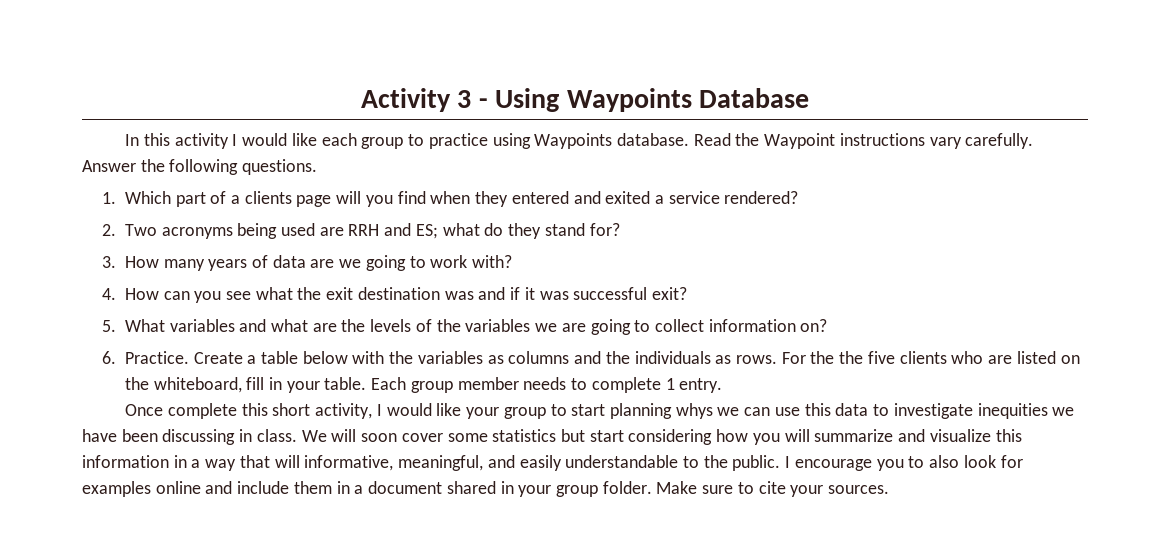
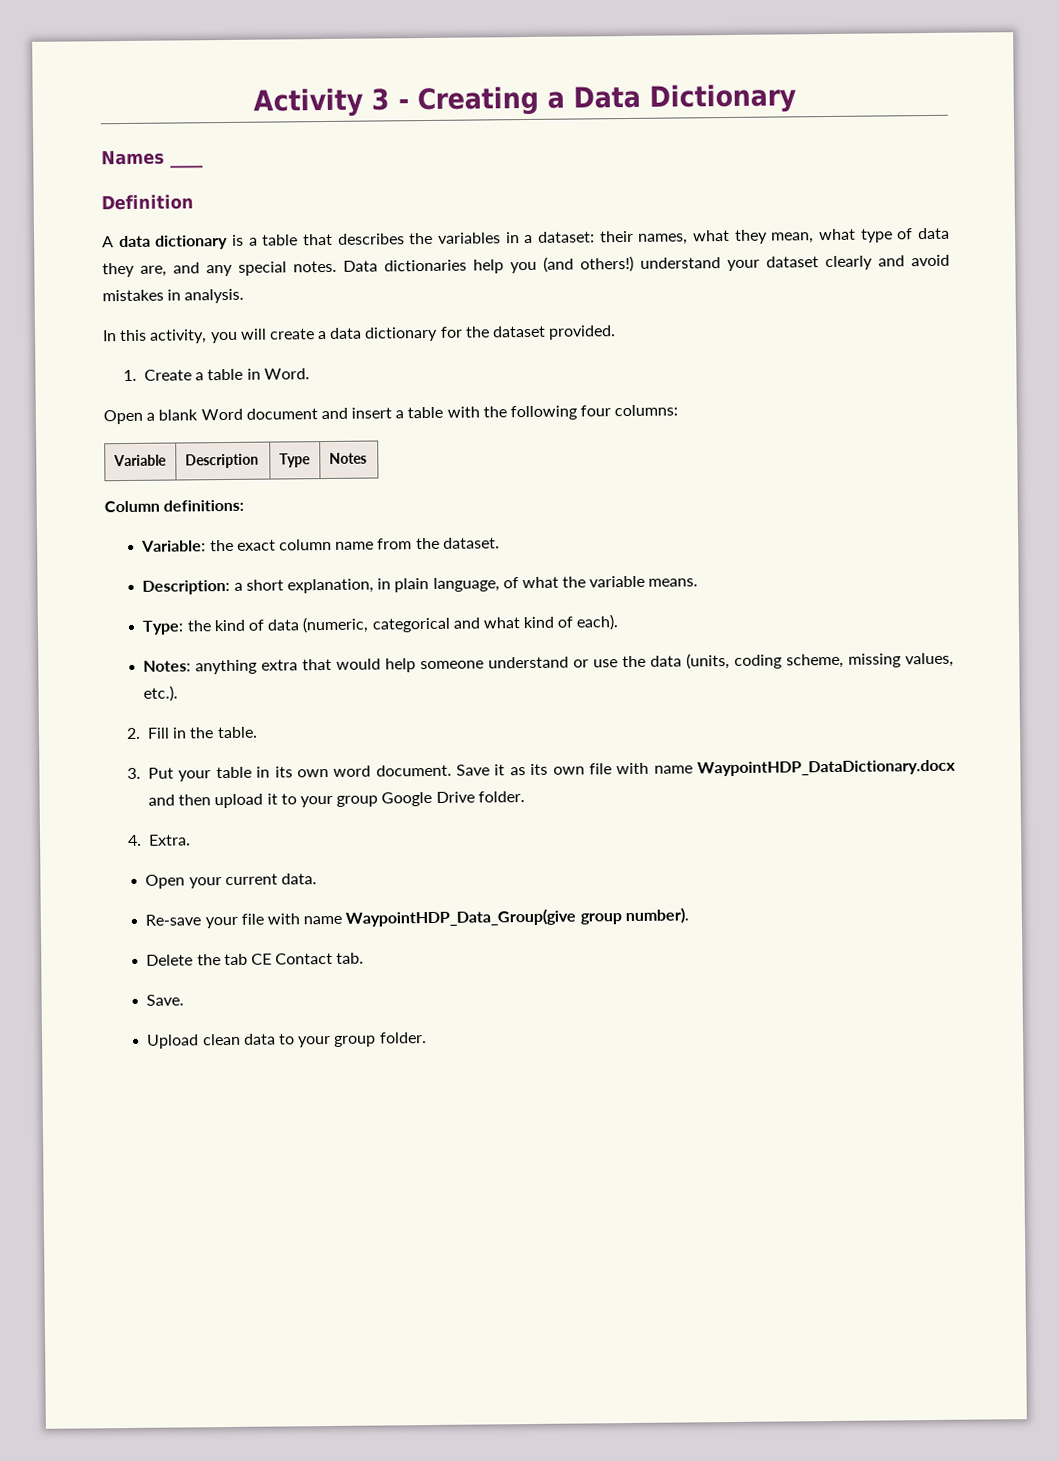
[495,88,810,112] [125,133,1034,149] [82,159,318,175] [102,191,799,207] [102,223,620,239] [102,255,513,271] [102,287,687,303] [102,319,828,335] [102,351,1080,364] [124,377,723,393] [125,403,1075,419] [82,429,1022,445] [82,455,1023,471] [82,481,890,497] Using Waypoints Database // In this activity I would like each group to practice using Waypoints database. Read the Waypoint instructions vary carefully. Answer the following questions. // 1. Which part of a clients page will you find when they entered and exited a service rendered? // 2. Two acronyms being used are RRH and ES; what do they stand for? // 3. How many years of data are we going to work with? // 4. How can you see what the exit destination was and if it was successful exit? // 5. What variables and what are the levels of the variables we are going to collect information on? // 6. Practice. Create a table below with the variables as columns and the individuals as rows. For the the five clients who are listed on the whiteboard, fill in your table. Each group member needs to complete 1 entry. // Once complete this short activity, I would like your group to start planning whys we can use this data to investigate inequities we have been discussing in class. We will soon cover some statistics but start considering how you will summarize and visualize this information in a way that will informative, meaningful, and easily understandable to the public. I encourage you to also look for examples online and include them in a document shared in your group folder. Make sure to cite your sources. -> [416,83,796,117] [101,149,204,169] [101,194,194,211] [102,227,950,250] [102,254,950,278] [102,288,245,304] [102,325,617,344] [123,368,310,382] [103,404,679,425] [112,454,167,467] [184,453,259,469] [278,453,311,468] [328,452,367,464] [104,499,245,513] [141,537,500,552] [142,575,699,595] [142,614,620,635] [143,652,954,675] [143,685,179,702] [126,726,258,740] [127,759,956,782] [148,791,525,809] [128,834,192,846] [145,873,317,889] [145,907,689,929] [146,952,365,966] [146,994,185,1006] [147,1032,427,1049] Creating a Data Dictionary // Names ____ // Definition // A data dictionary is a table that describes the variables in a dataset: their names, what they mean, what type of data they are, and any special notes. Data dictionaries help you (and others!) understand your dataset clearly and avoid mistakes in analysis. // In this activity, you will create a data dictionary for the dataset provided. // 1. Create a table in Word. // Open a blank Word document and insert a table with the following four columns: // Variable | Description | Type | Notes // Column definitions: // Variable: the exact column name from the dataset. // Description: a short explanation, in plain language, of what the variable means. // Type: the kind of data (numeric, categorical and what kind of each). // Notes: anything extra that would help someone understand or use the data (units, coding scheme, missing values, etc.). // 2. Fill in the table. // 3. Put your table in its own word document. Save it as its own file with name WaypointHDP_DataDictionary.docx and then upload it to your group Google Drive folder. // 4. Extra. // Open your current data. // Re-save your file with name WaypointHDP_Data_Group(give group number). // Delete the tab CE Contact tab. // Save. // Upload clean data to your group folder.

